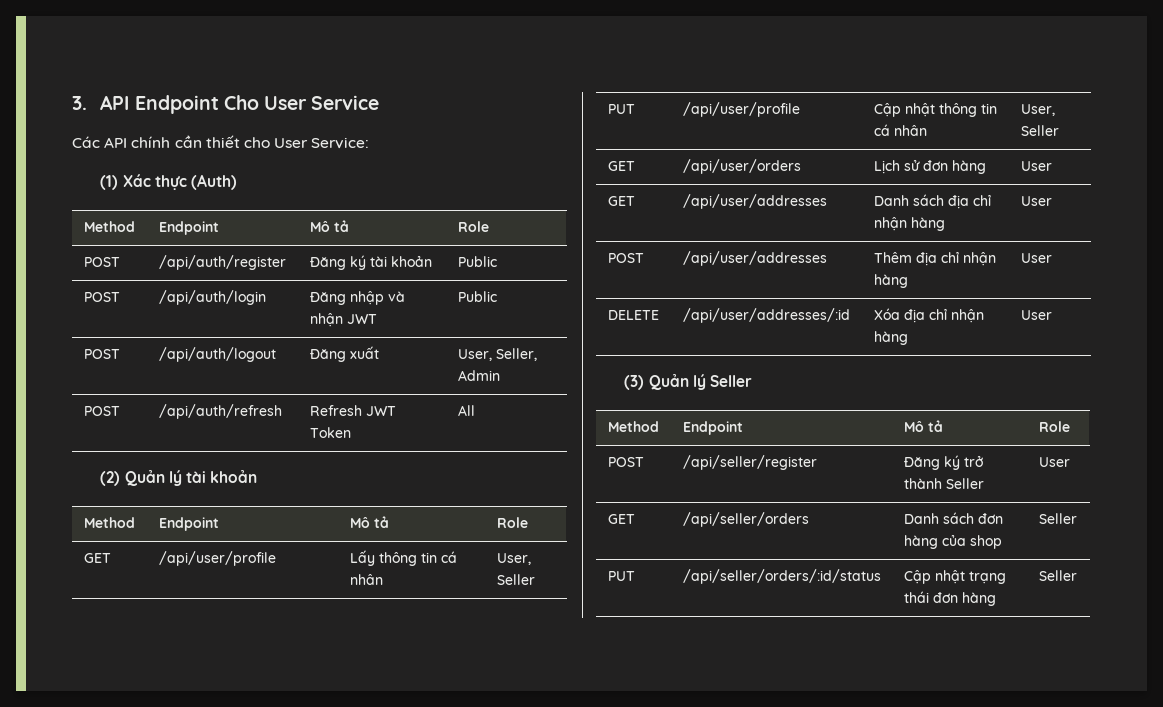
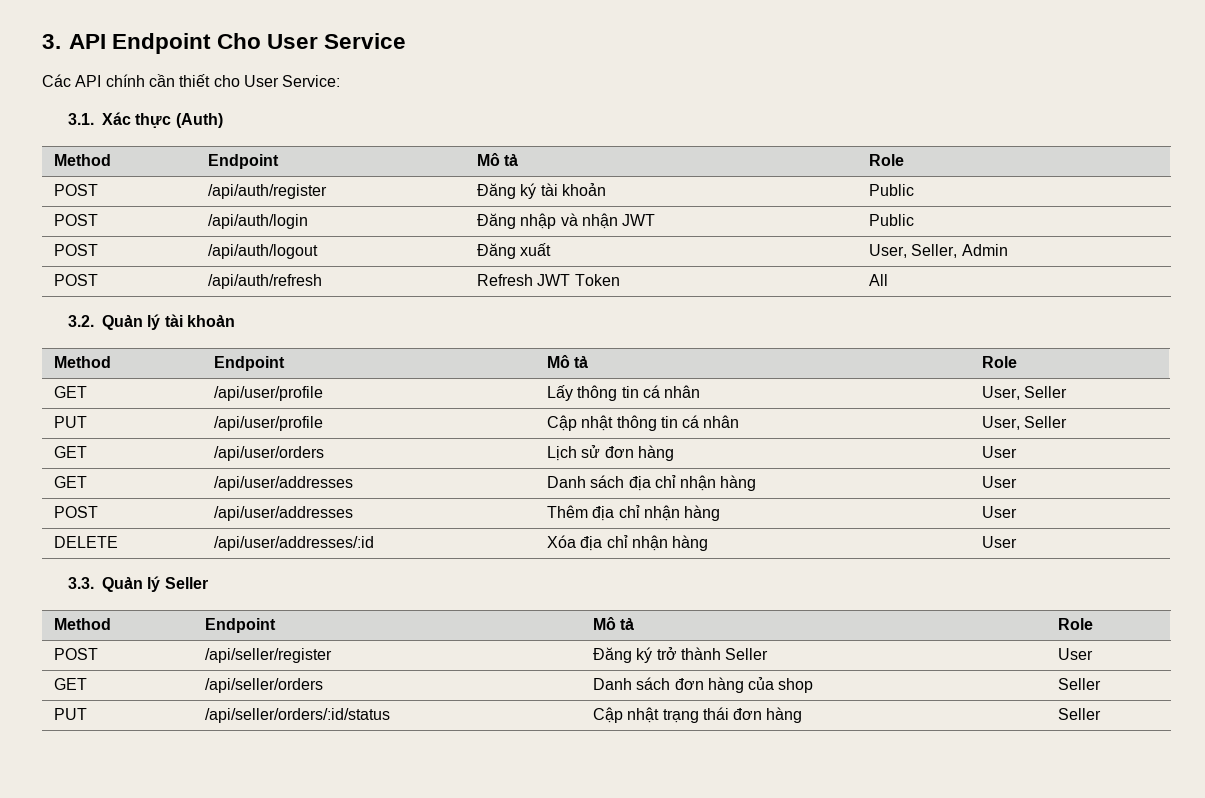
[100,175,119,190] (1) -> [67,113,94,125] 3.1.
[100,471,121,486] (2) -> [67,315,94,327] 3.2.
[624,375,645,390] (3) -> [67,577,94,589] 3.3.

